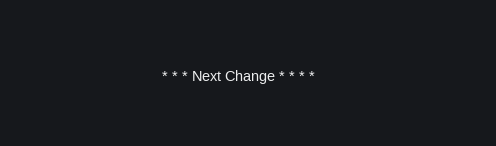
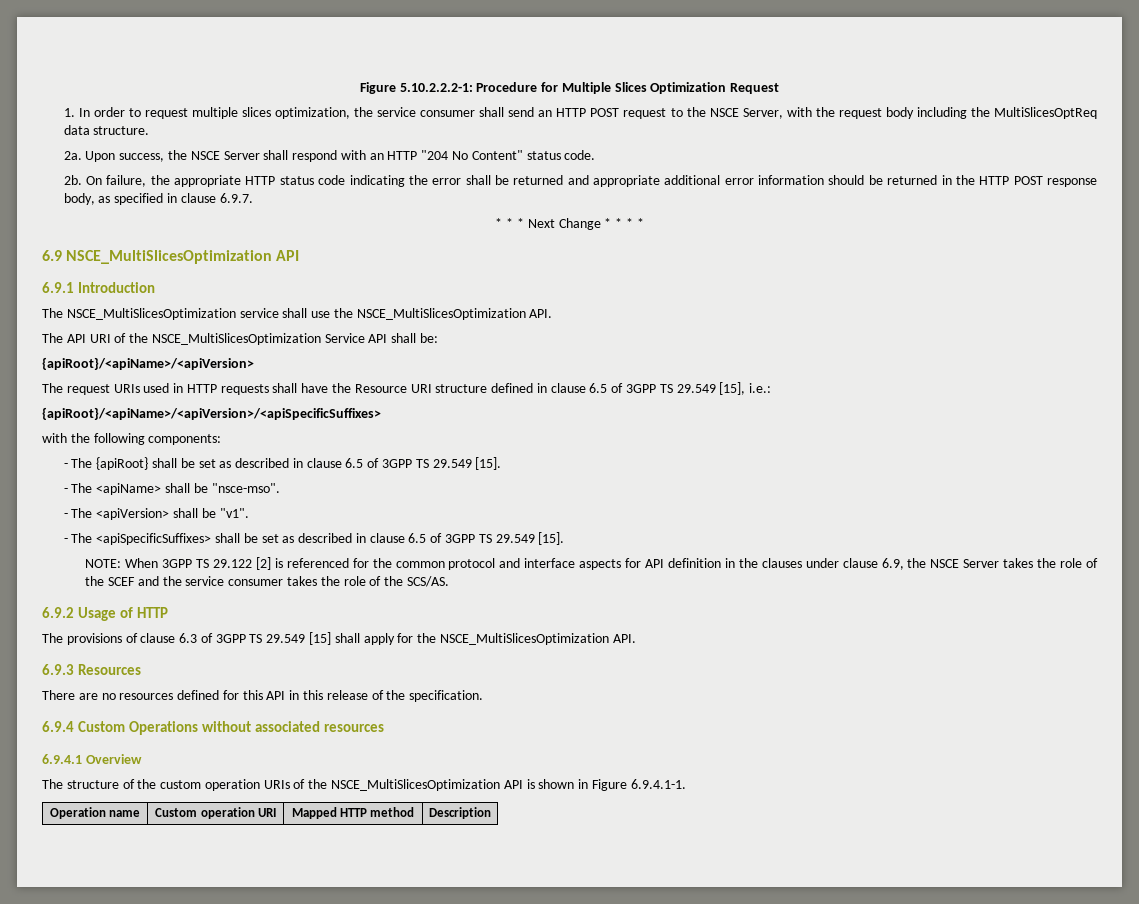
(161, 76) none -> [359,82,780,94] [63,107,1097,119] [63,125,150,135] [63,150,596,162] [63,175,1098,187] [63,193,253,205] Figure 5.10.2.2.2-1: Procedure for Multiple Slices Optimization Request // 1. In order to request multiple slices optimization, the service consumer shall send an HTTP POST request to the NSCE Server, with the request body including the MultiSlicesOptReq data structure. // 2a. Upon success, the NSCE Server shall respond with an HTTP "204 No Content" status code. // 2b. On failure, the appropriate HTTP status code indicating the error shall be returned and appropriate additional error information should be returned in the HTTP POST response body, as specified in clause 6.9.7. //
(315, 76) none -> [42,250,300,264] [42,282,155,293] [42,308,553,320] [42,333,439,345] [42,357,254,370] [42,382,772,395] [42,407,381,420] [42,433,222,445] [63,457,502,470] [63,483,280,495] [63,508,249,520] [63,532,565,545] [85,557,1098,570] [85,576,449,587] [42,607,168,621] [42,632,636,645] [42,664,141,675] [42,690,484,702] [42,721,384,735] [42,754,142,764] [42,779,686,791] [49,807,141,819] [155,807,276,819] [291,807,415,819] [429,807,491,819] // 6.9 NSCE_MultiSlicesOptimization API // 6.9.1 Introduction // The NSCE_MultiSlicesOptimization service shall use the NSCE_MultiSlicesOptimization API. // The API URI of the NSCE_MultiSlicesOptimization Service API shall be: // {apiRoot}/<apiName>/<apiVersion> // The request URIs used in HTTP requests shall have the Resource URI structure defined in clause 6.5 of 3GPP TS 29.549 [15], i.e.: // {apiRoot}/<apiName>/<apiVersion>/<apiSpecificSuffixes> // with the following components: // - The {apiRoot} shall be set as described in clause 6.5 of 3GPP TS 29.549 [15]. // - The <apiName> shall be "nsce-mso". // - The <apiVersion> shall be "v1". // - The <apiSpecificSuffixes> shall be set as described in clause 6.5 of 3GPP TS 29.549 [15]. // NOTE: When 3GPP TS 29.122 [2] is referenced for the common protocol and interface aspects for API definition in the clauses under clause 6.9, the NSCE Server takes the role of the SCEF and the service consumer takes the role of the SCS/AS. // 6.9.2 Usage of HTTP // The provisions of clause 6.3 of 3GPP TS 29.549 [15] shall apply for the NSCE_MultiSlicesOptimization API. // 6.9.3 Resources // There are no resources defined for this API in this release of the specification. // 6.9.4 Custom Operations without associated resources // 6.9.4.1 Overview // The structure of the custom operation URIs of the NSCE_MultiSlicesOptimization API is shown in Figure 6.9.4.1-1. // Operation name | Custom operation URI | Mapped HTTP method | Description

